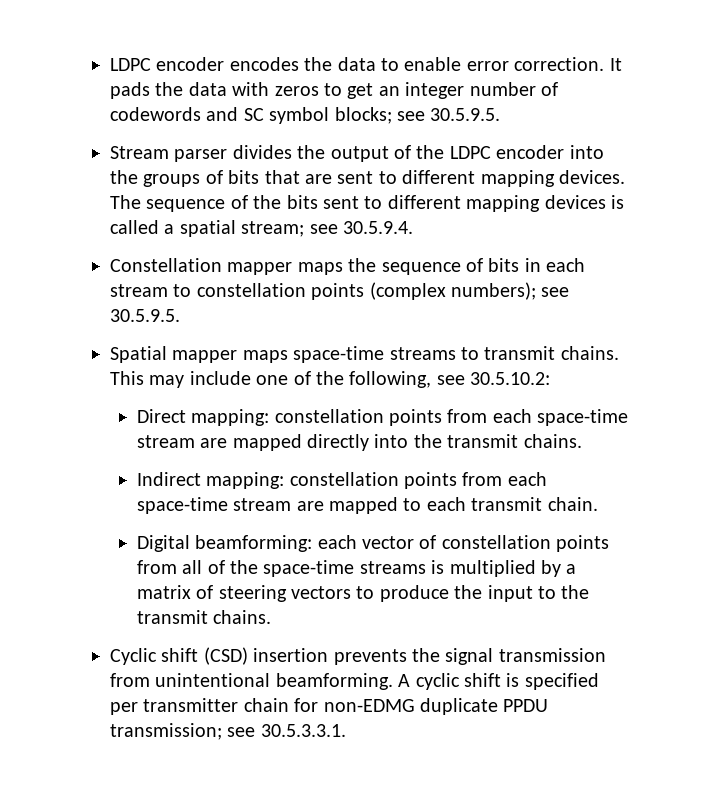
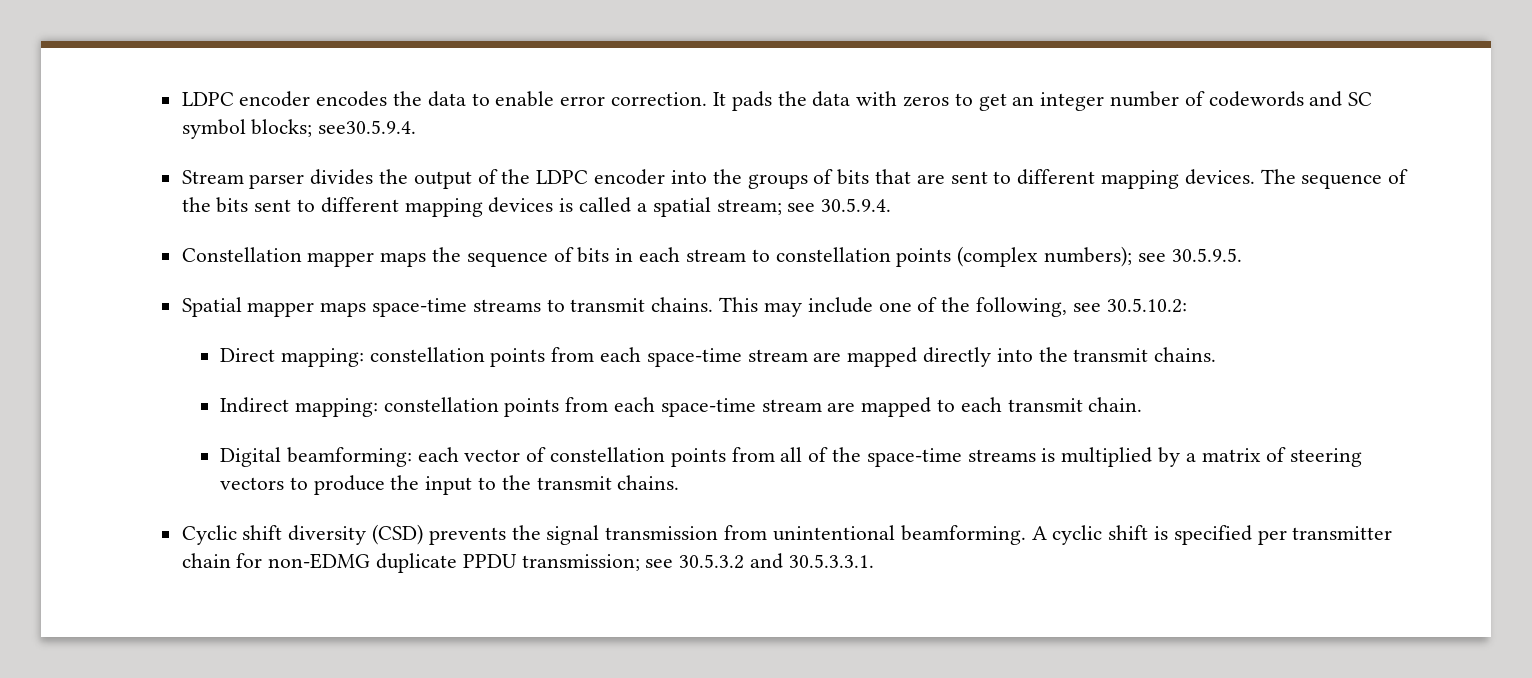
[397,108,501,121] see 30.5.9.5. -> [318,120,417,134] see30.5.9.4.
[203,647,329,665] (CSD) insertion -> [288,524,424,545] diversity (CSD)
(256, 732) none -> [679,553,784,569] 30.5.3.2 and

